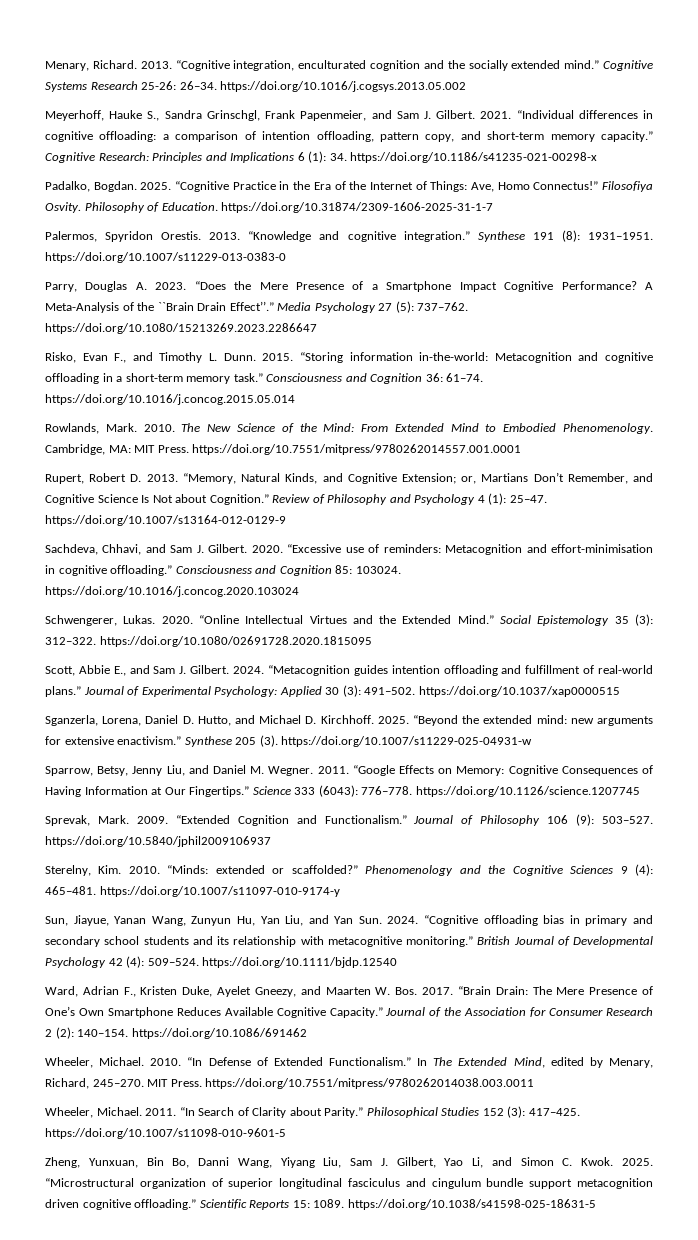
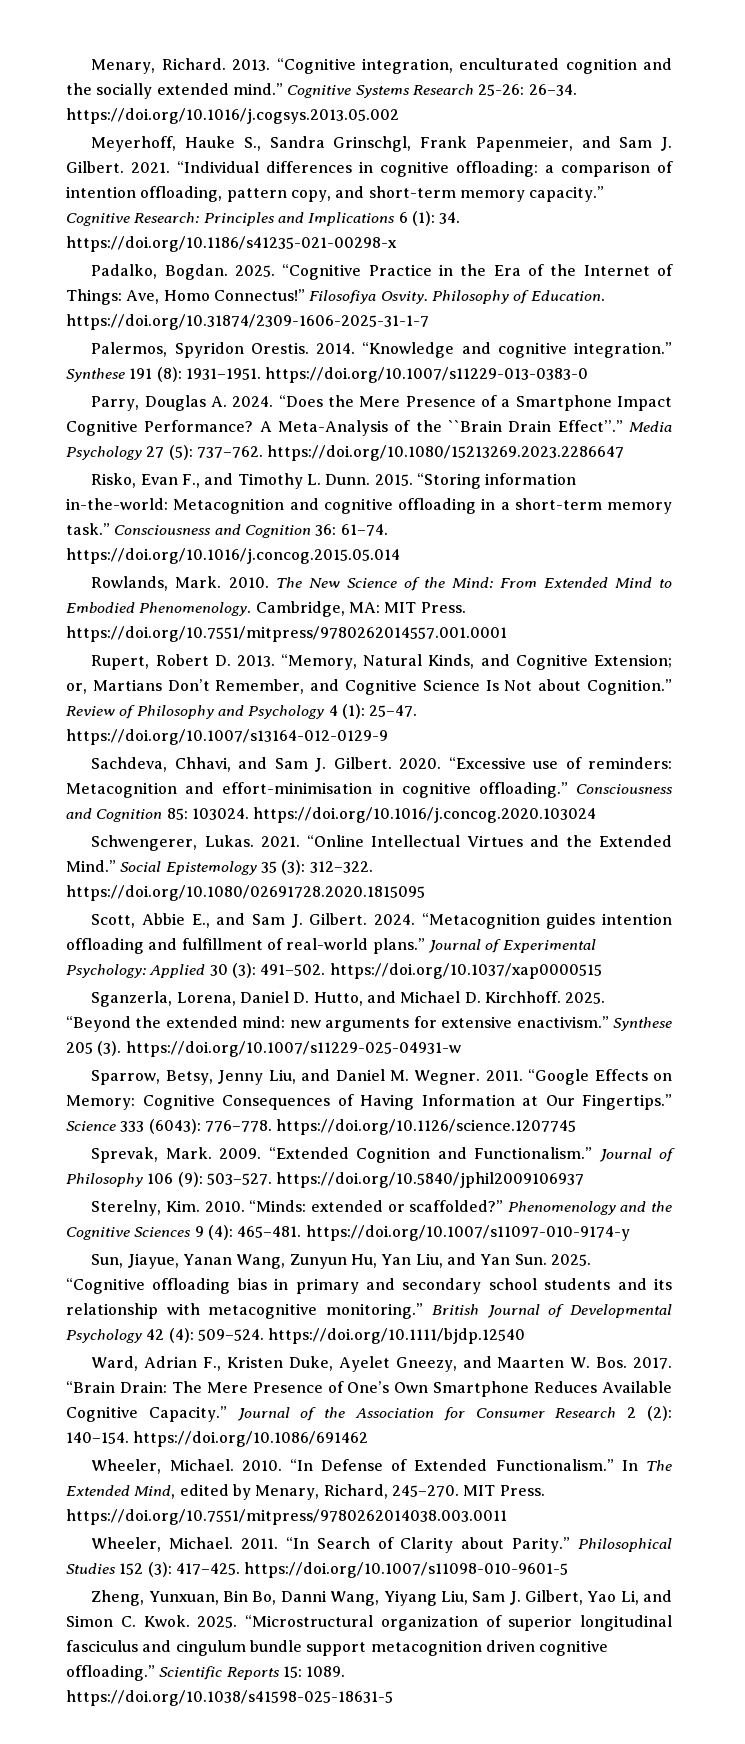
[209,232,241,240] 2013. -> [316,343,356,354] 2014.
[155,282,187,290] 2023. -> [232,396,274,407] 2024.
[161,616,193,624] 2020. -> [260,836,300,847] 2021.
[387,916,419,924] 2024. -> [550,1254,591,1266] 2025.

